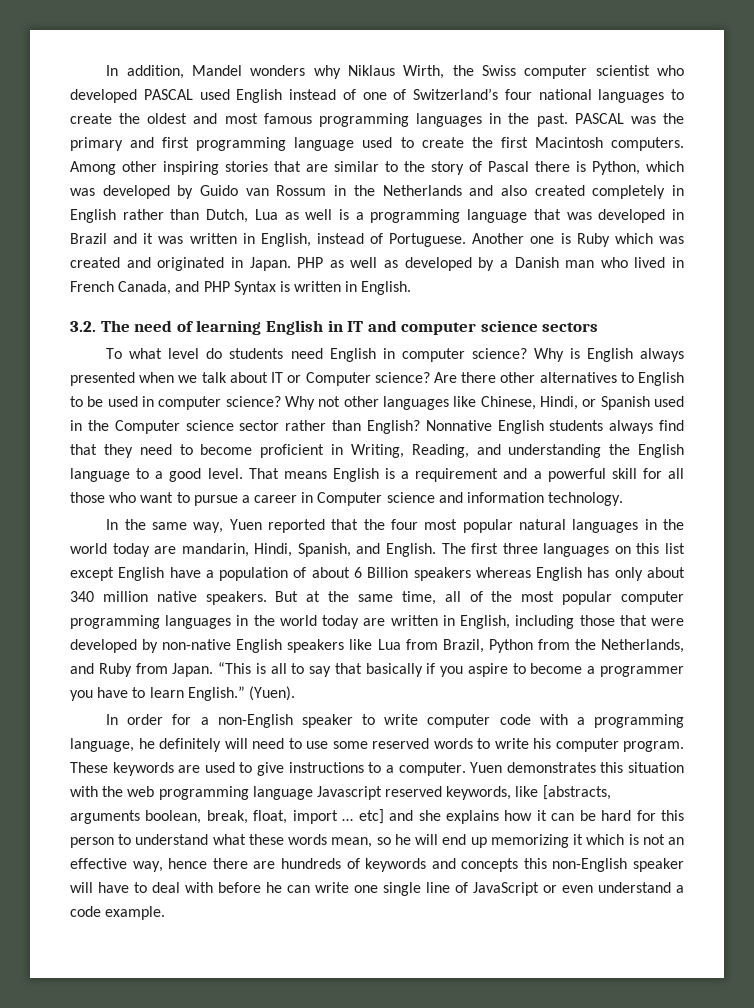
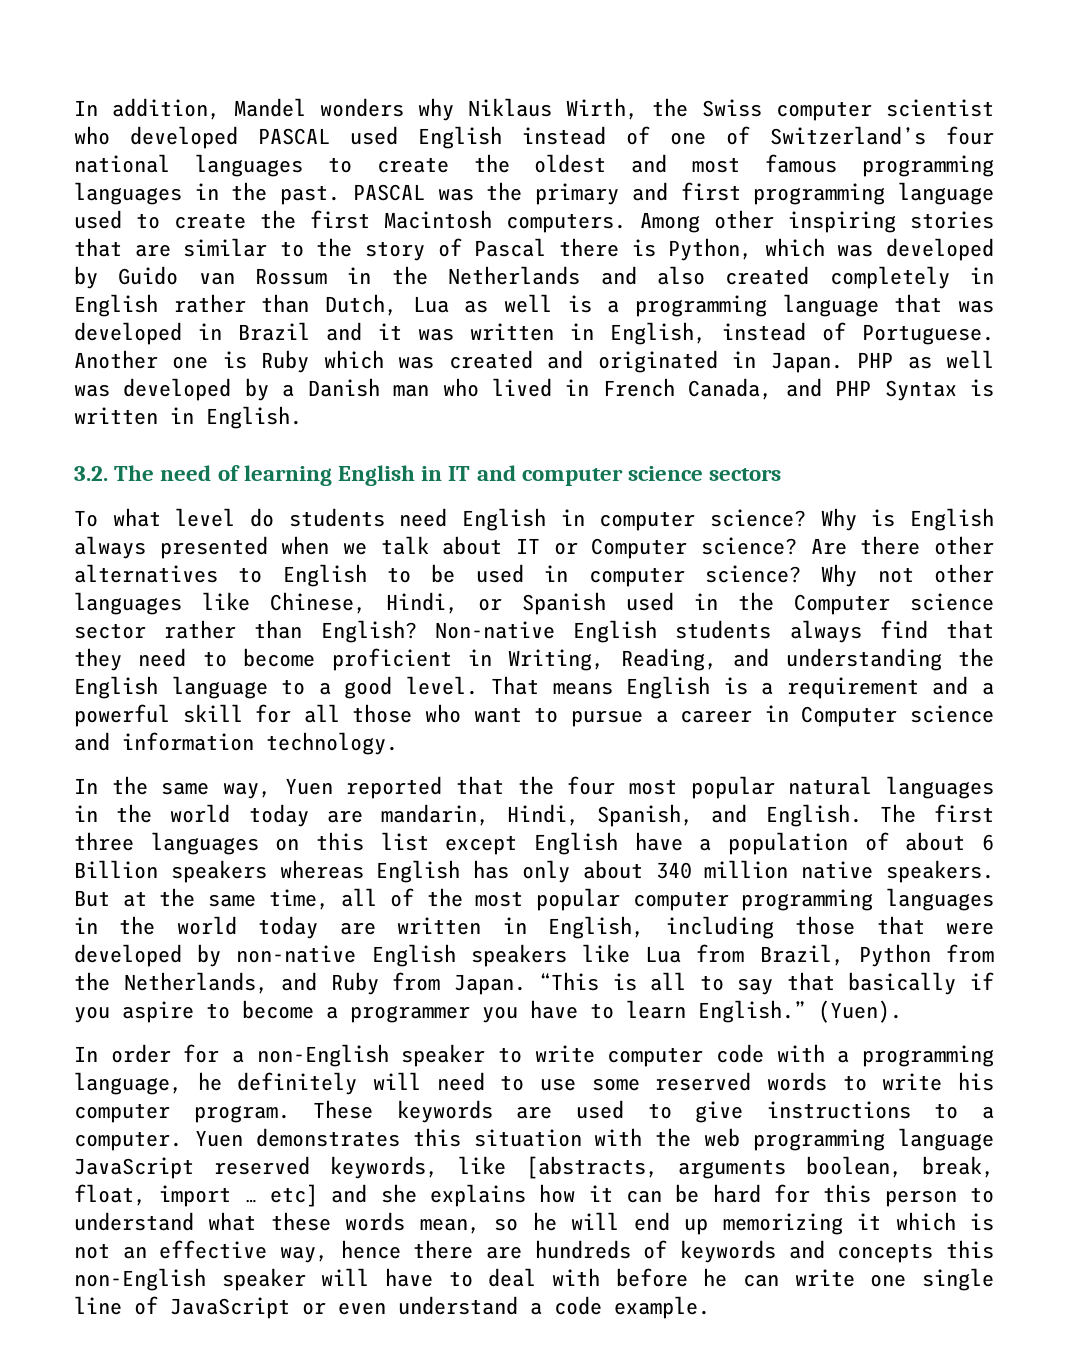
[384,260,398,268] as -> [74,384,110,397] was
[425,420,492,431] Nonnative -> [434,621,555,639] Non-native
[316,786,382,800] Javascript -> [74,1157,194,1179] JavaScript

